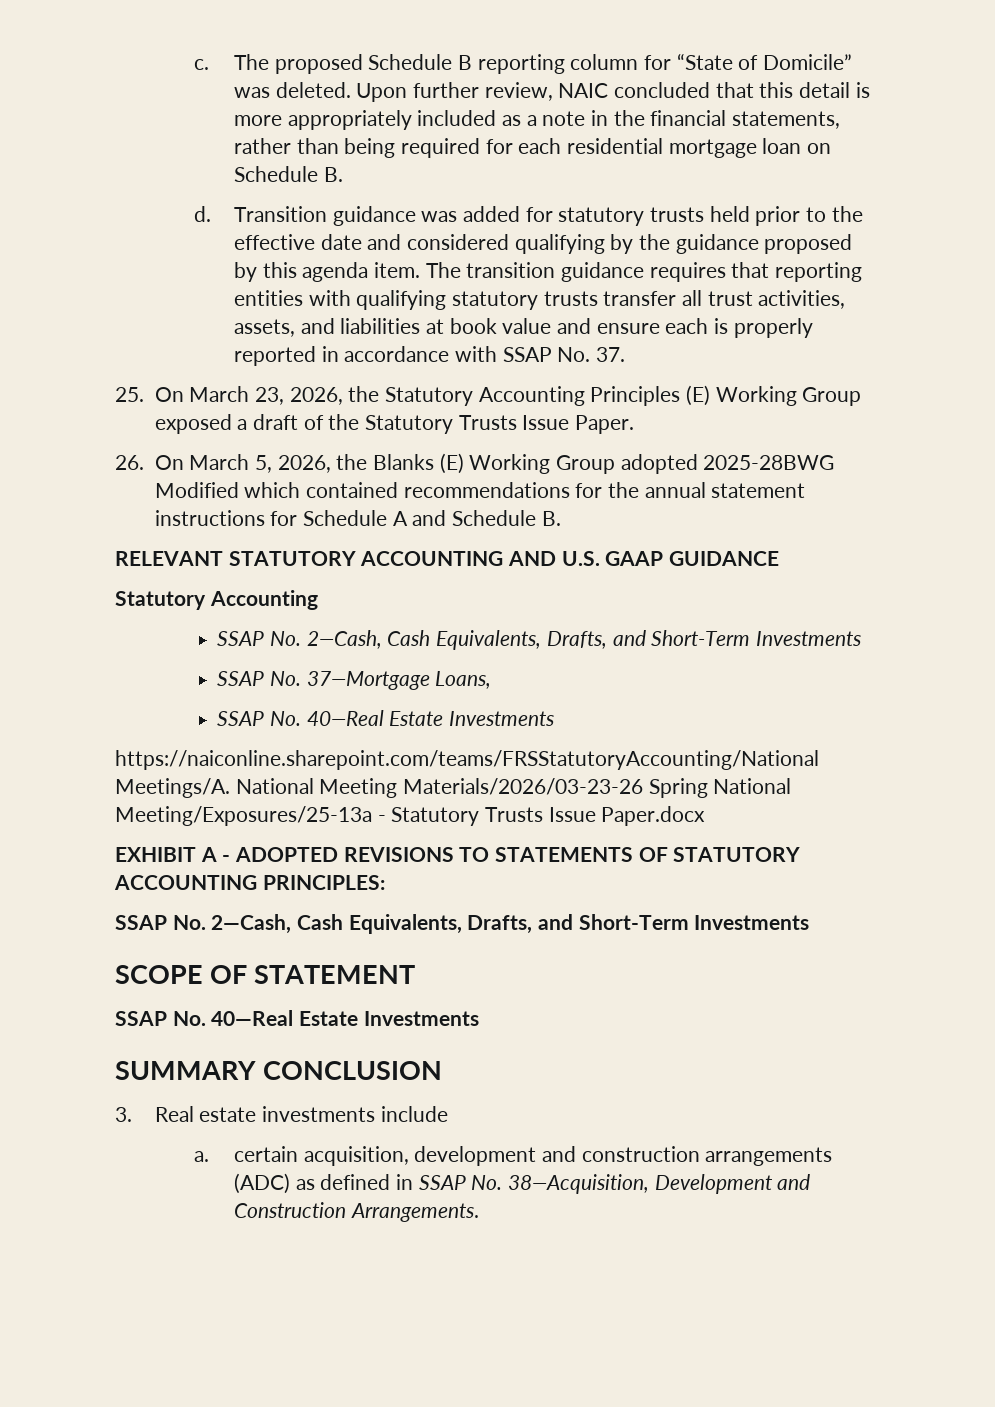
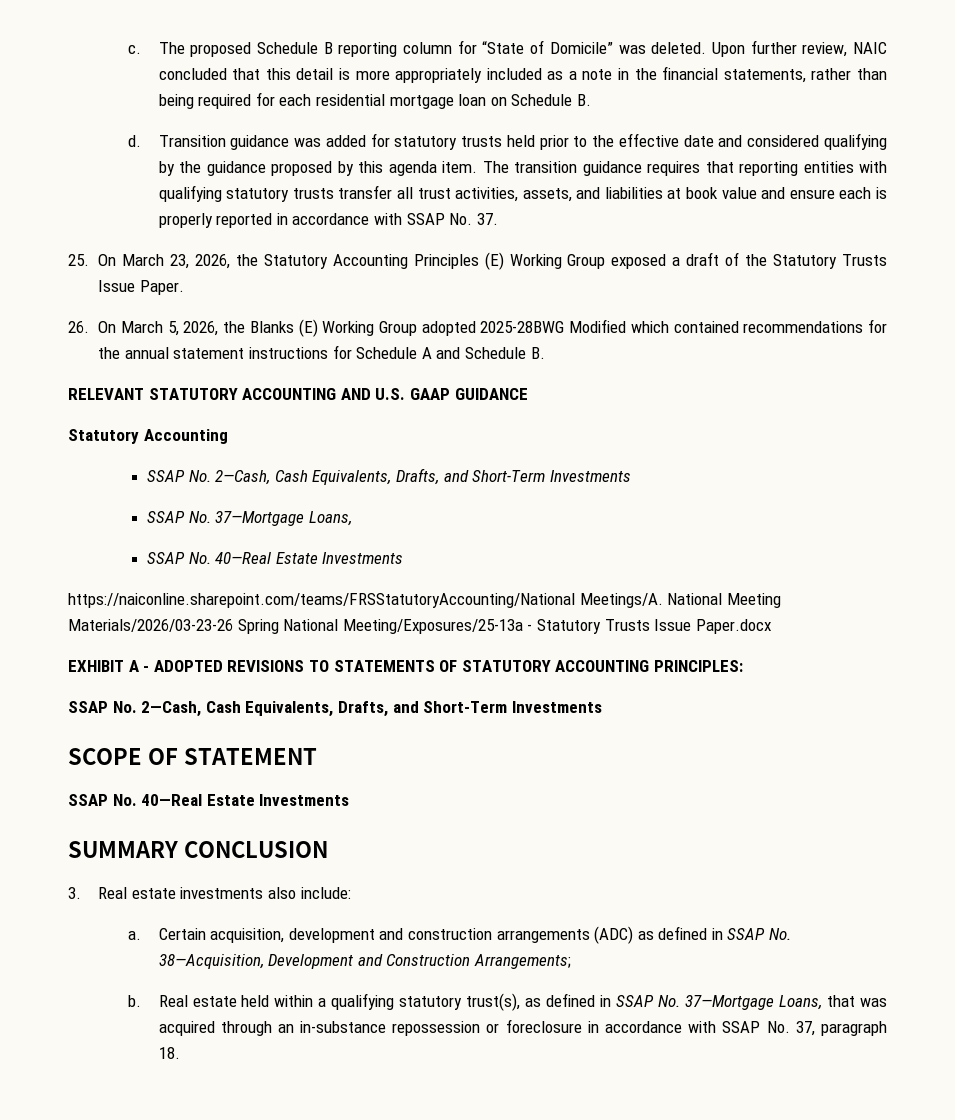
[380,1106,448,1122] include -> [267,887,351,899] also include:
[234,1146,299,1162] certain -> [158,928,206,940] Certain
[350,1203,479,1222] Arrangements. -> [473,954,571,969] [128,993,888,1011] [158,1019,888,1036] [158,1047,180,1059] Arrangements; // b. Real estate held within a qualifying statutory trust(s), as defined in SSAP No. 37—Mortgage Loans, that was acquired through an in-substance repossession or foreclosure in accordance with SSAP No. 37, paragraph 18.

